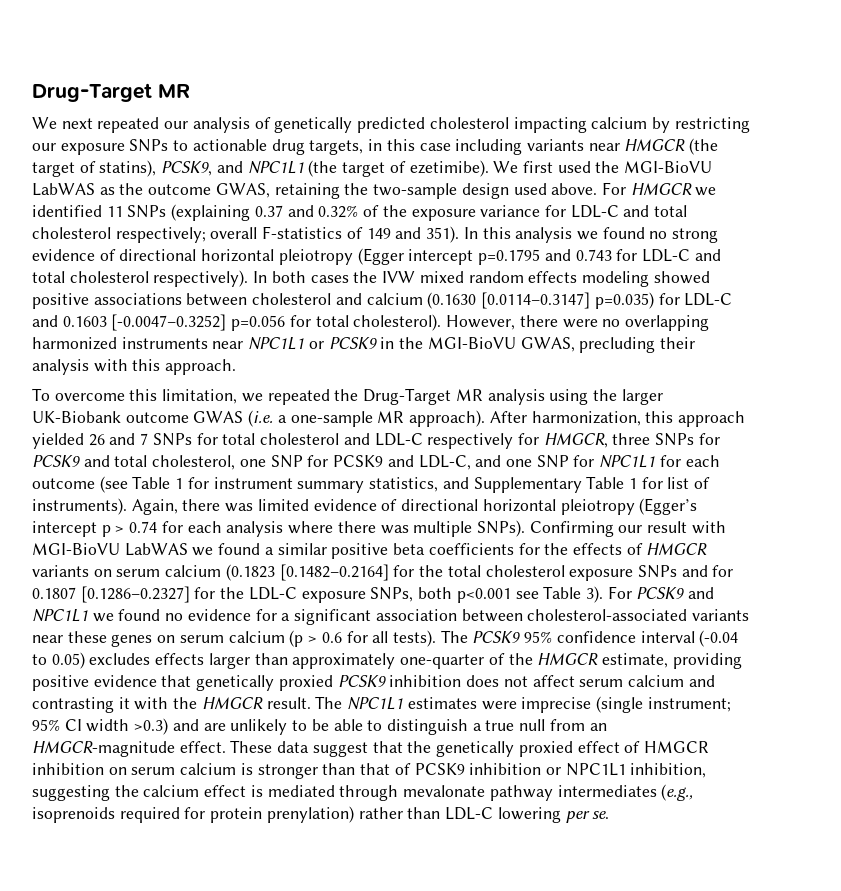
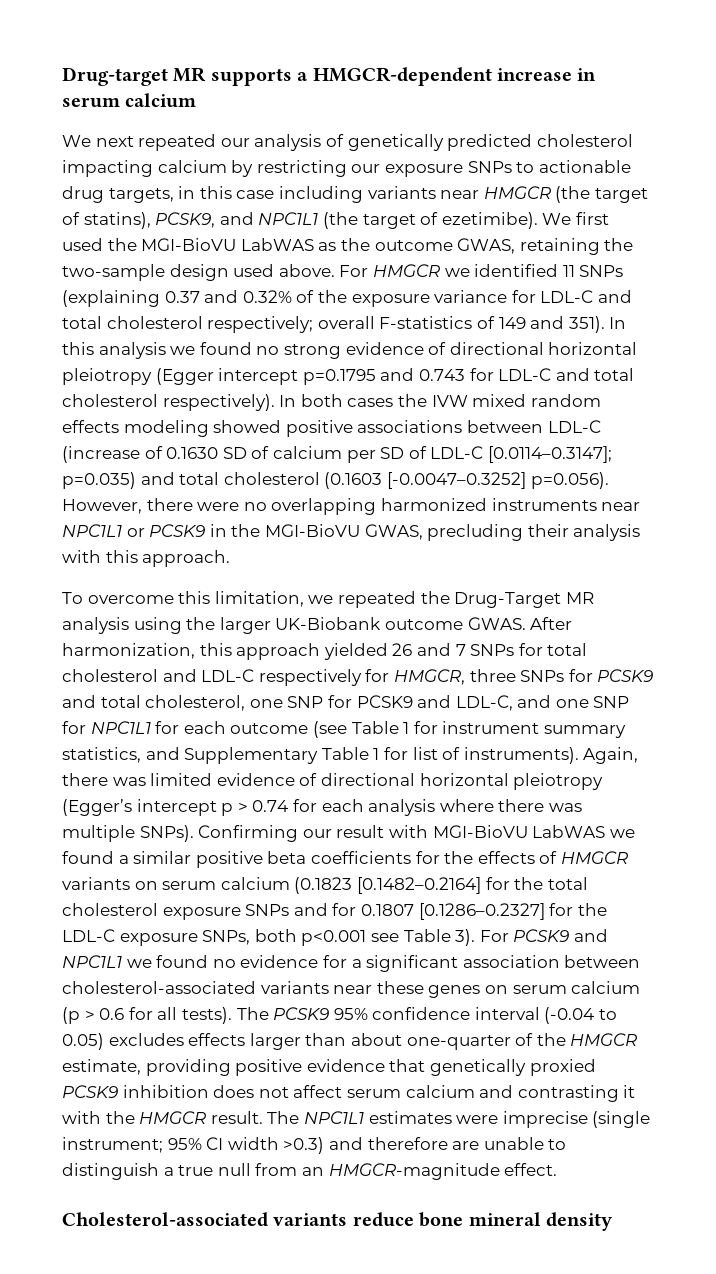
[32,83,190,102] Drug-Target MR -> [62,67,597,86] [62,93,197,108] Drug-target MR supports a HMGCR-dependent increase in serum calcium
[252,292,733,309] [32,314,442,331] cholesterol and calcium (0.1630 [0.0114–0.3147] p=0.035) for LDL-C and 0.1603 [-0.0047–0.3252] p=0.056 for total cholesterol). -> [547,420,601,433] [62,446,612,463] [62,472,609,489] LDL-C (increase of 0.1630 SD of calcium per SD of LDL-C [0.0114–0.3147]; p=0.035) and total cholesterol (0.1603 [-0.0047–0.3252] p=0.056).
[193,410,486,427] GWAS (i.e. a one-sample MR approach). -> [467,617,526,630] GWAS.
[292,653,396,669] approximately -> [350,1033,402,1046] about
[203,719,363,735] are unlikely to be able -> [367,1137,544,1150] therefore are unable
[230,740,709,757] [32,763,707,779] [32,784,694,801] [32,806,610,823] These data suggest that the genetically proxied effect of HMGCR inhibition on serum calcium is stronger than that of PCSK9 inhibition or NPC1L1 inhibition, suggesting the calcium effect is mediated through mevalonate pathway intermediates (e.g., isoprenoids required for protein prenylation) rather than LDL-C lowering per se. -> [62,1212,613,1231] // Cholesterol-associated variants reduce bone mineral density

